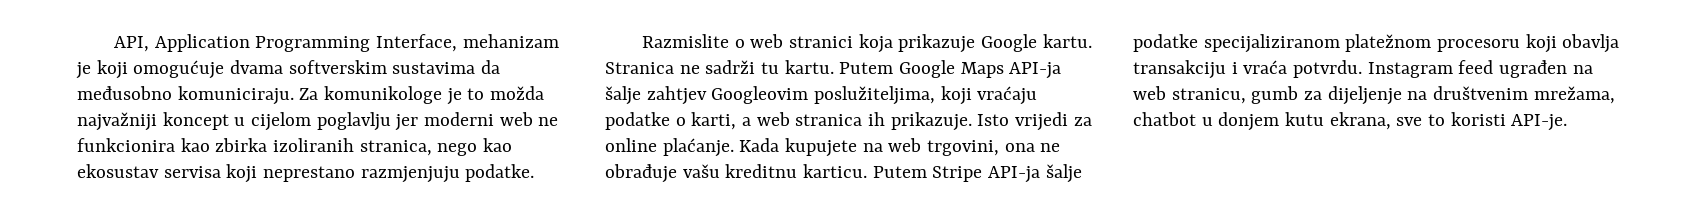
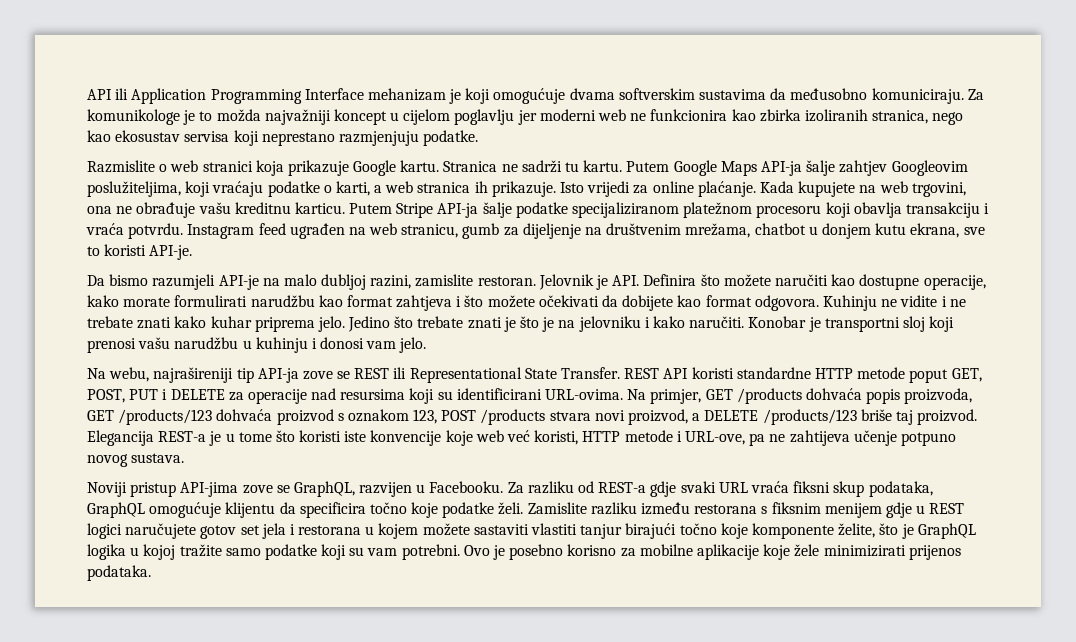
[113,36,149,52] API, -> [87,88,129,100] API ili
[375,34,457,52] Interface, -> [304,88,364,100] Interface
(1568, 122) none -> [87,274,986,290] [87,295,966,311] [87,316,955,332] [87,337,427,353] [87,367,982,383] [87,388,973,404] [87,409,978,425] [87,430,956,446] [87,453,185,467] [87,481,933,497] [87,502,965,518] [87,523,976,539] [87,544,961,560] [87,565,151,581] // Da bismo razumjeli API-je na malo dubljoj razini, zamislite restoran. Jelovnik je API. Definira što možete naručiti kao dostupne operacije, kako morate formulirati narudžbu kao format zahtjeva i što možete očekivati da dobijete kao format odgovora. Kuhinju ne vidite i ne trebate znati kako kuhar priprema jelo. Jedino što trebate znati je što je na jelovniku i kako naručiti. Konobar je transportni sloj koji prenosi vašu narudžbu u kuhinju i donosi vam jelo. // Na webu, najrašireniji tip API-ja zove se REST ili Representational State Transfer. REST API koristi standardne HTTP metode poput GET, POST, PUT i DELETE za operacije nad resursima koji su identificirani URL-ovima. Na primjer, GET /products dohvaća popis proizvoda, GET /products/123 dohvaća proizvod s oznakom 123, POST /products stvara novi proizvod, a DELETE /products/123 briše taj proizvod. Elegancija REST-a je u tome što koristi iste konvencije koje web već koristi, HTTP metode i URL-ove, pa ne zahtijeva učenje potpuno novog sustava. // Noviji pristup API-jima zove se GraphQL, razvijen u Facebooku. Za razliku od REST-a gdje svaki URL vraća fiksni skup podataka, GraphQL omogućuje klijentu da specificira točno koje podatke želi. Zamislite razliku između restorana s fiksnim menijem gdje u REST logici naručujete gotov set jela i restorana u kojem možete sastaviti vlastiti tanjur birajući točno koje komponente želite, što je GraphQL logika u kojoj tražite samo podatke koji su vam potrebni. Ovo je posebno korisno za mobilne aplikacije koje žele minimizirati prijenos podataka.

